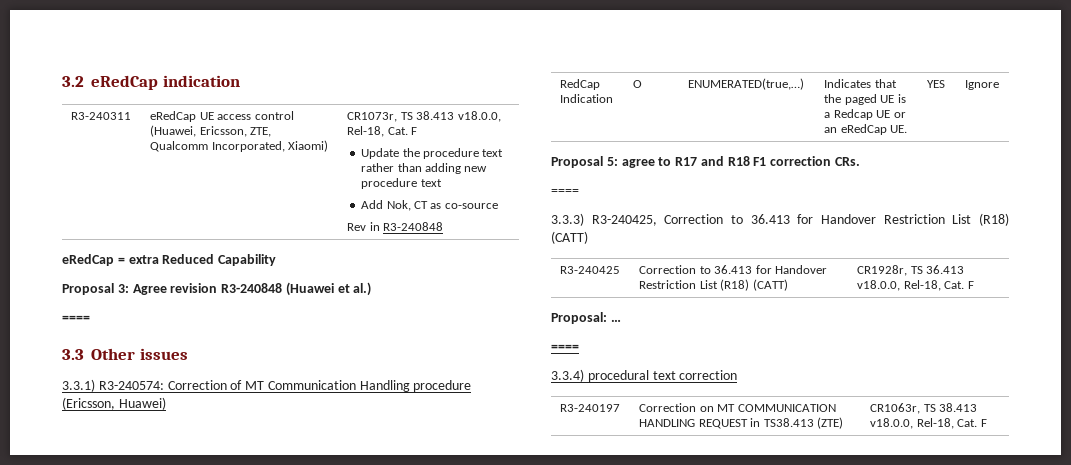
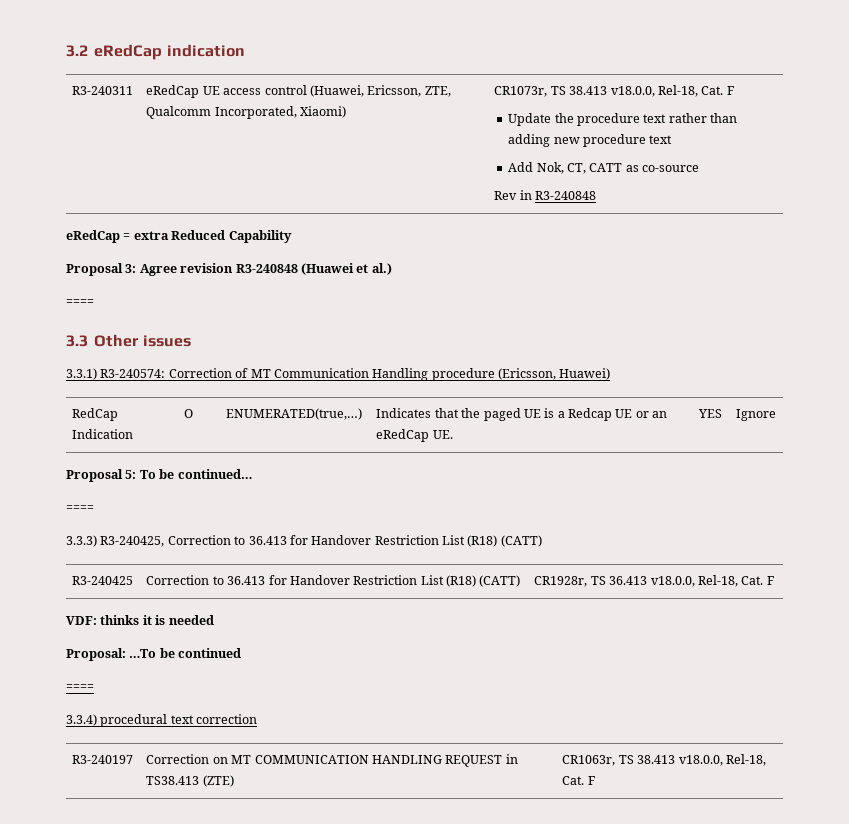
[413,201,428,209] CT -> [566,163,623,174] CT, CATT
[621,156,861,168] agree to R17 and R18 F1 correction CRs. -> [139,469,252,479] To be continued…
[551,312,621,324] Proposal: … -> [66,615,214,625] [66,648,242,661] VDF: thinks it is needed // Proposal: …To be continued

